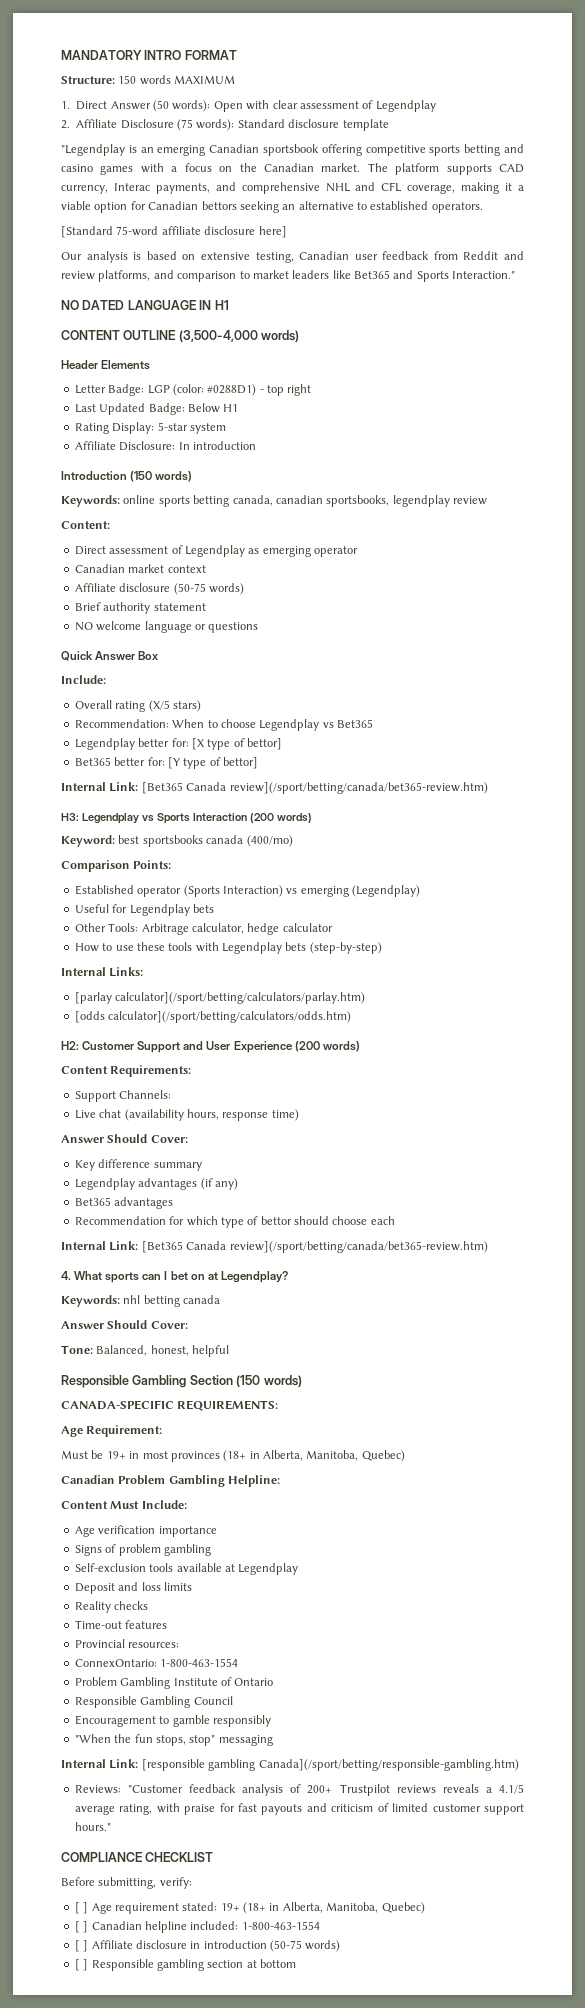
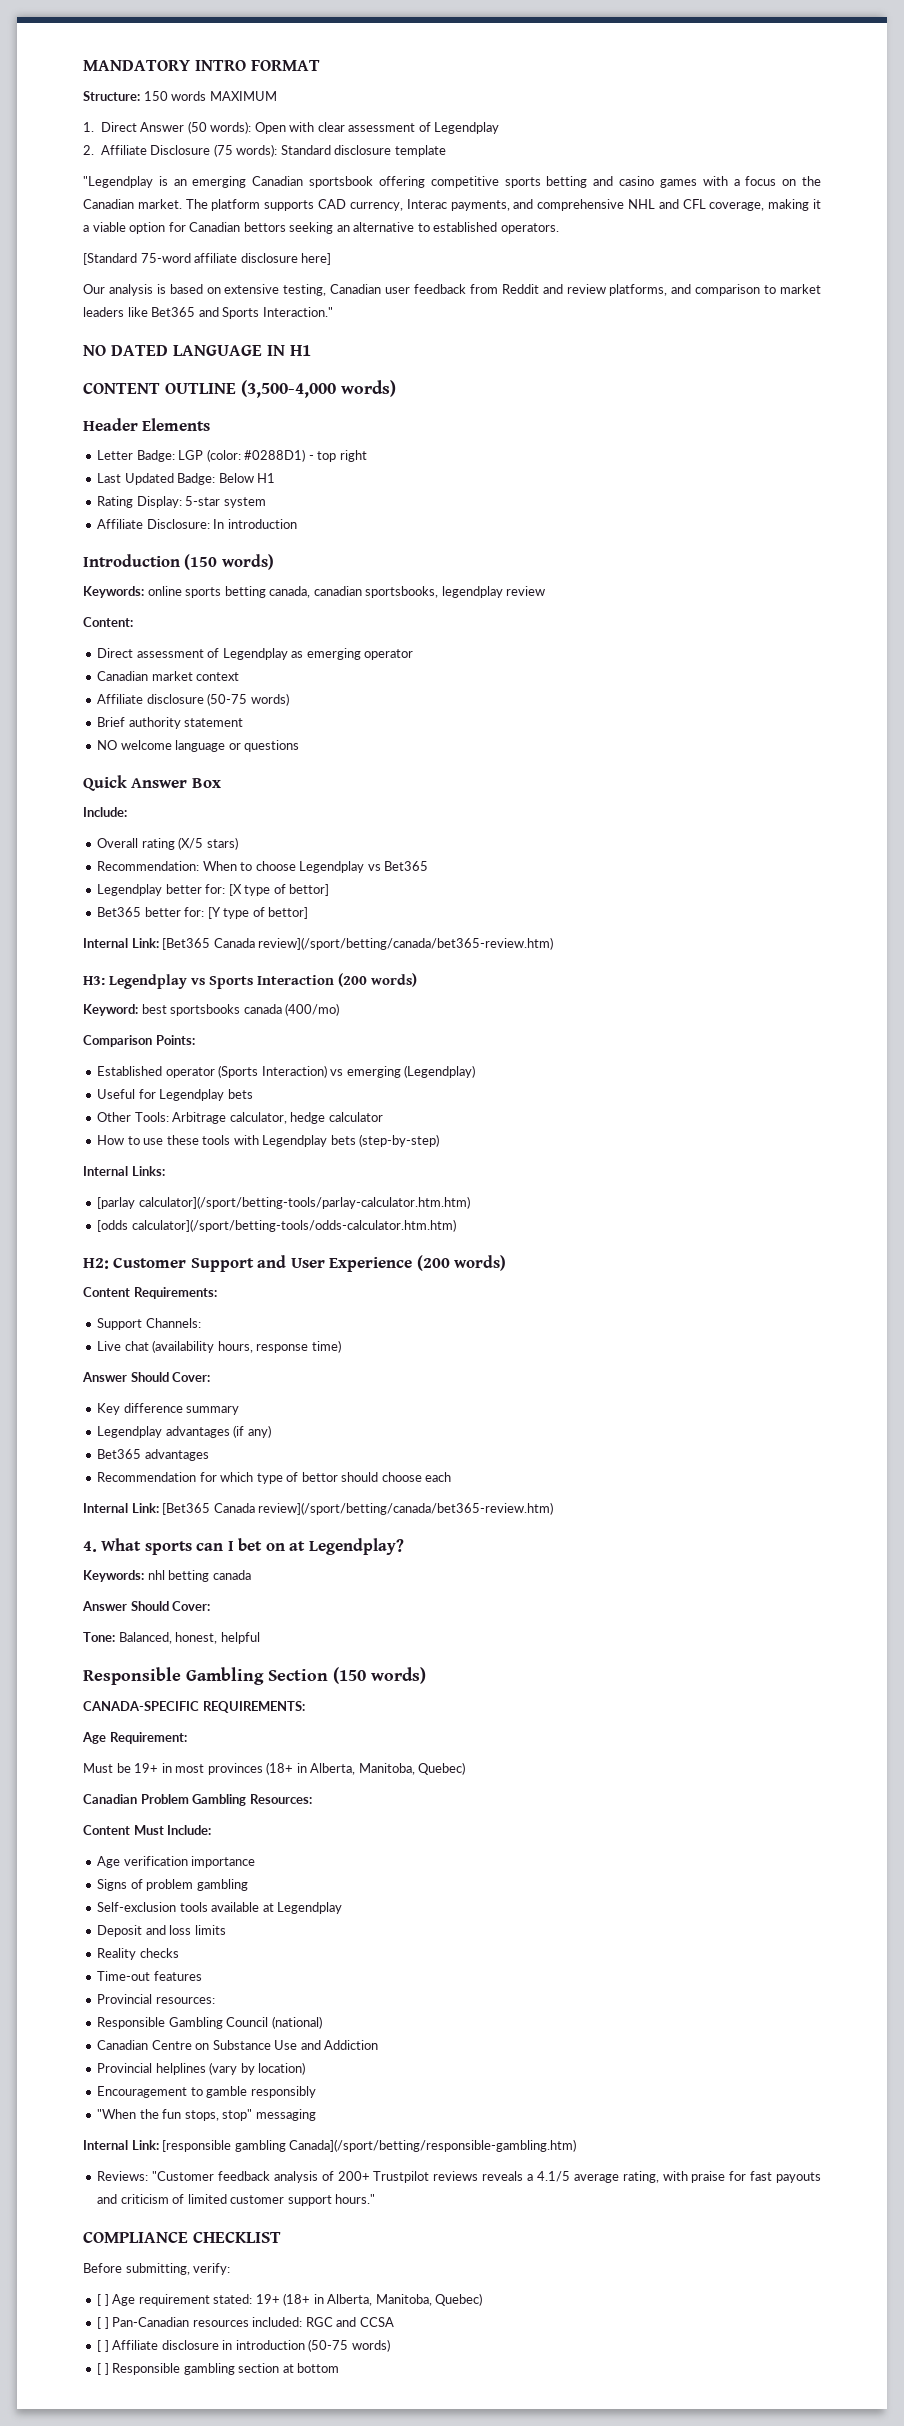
[115,992,366,1004] calculator](/sport/betting/calculators/parlay.htm) -> [138,1196,470,1209] calculator](/sport/betting-tools/parlay-calculator.htm.htm)
[108,1011,352,1023] calculator](/sport/betting/calculators/odds.htm) -> [131,1219,456,1232] calculator](/sport/betting-tools/odds-calculator.htm.htm)
[228,1475,281,1487] Helpline: -> [249,1794,312,1804] Resources:
[74,1658,239,1667] [74,1677,274,1689] [74,1696,233,1708] ConnexOntario: 1-800-463-1554 // Problem Gambling Institute of Ontario // Responsible Gambling Council -> [97,2016,322,2029] [97,2040,379,2050] [97,2062,306,2075] Responsible Gambling Council (national) // Canadian Centre on Substance Use and Addiction // Provincial helplines (vary by location)
[91,1921,320,1933] Canadian helpline included: 1-800-463-1554 -> [112,2317,394,2327] Pan-Canadian resources included: RGC and CCSA

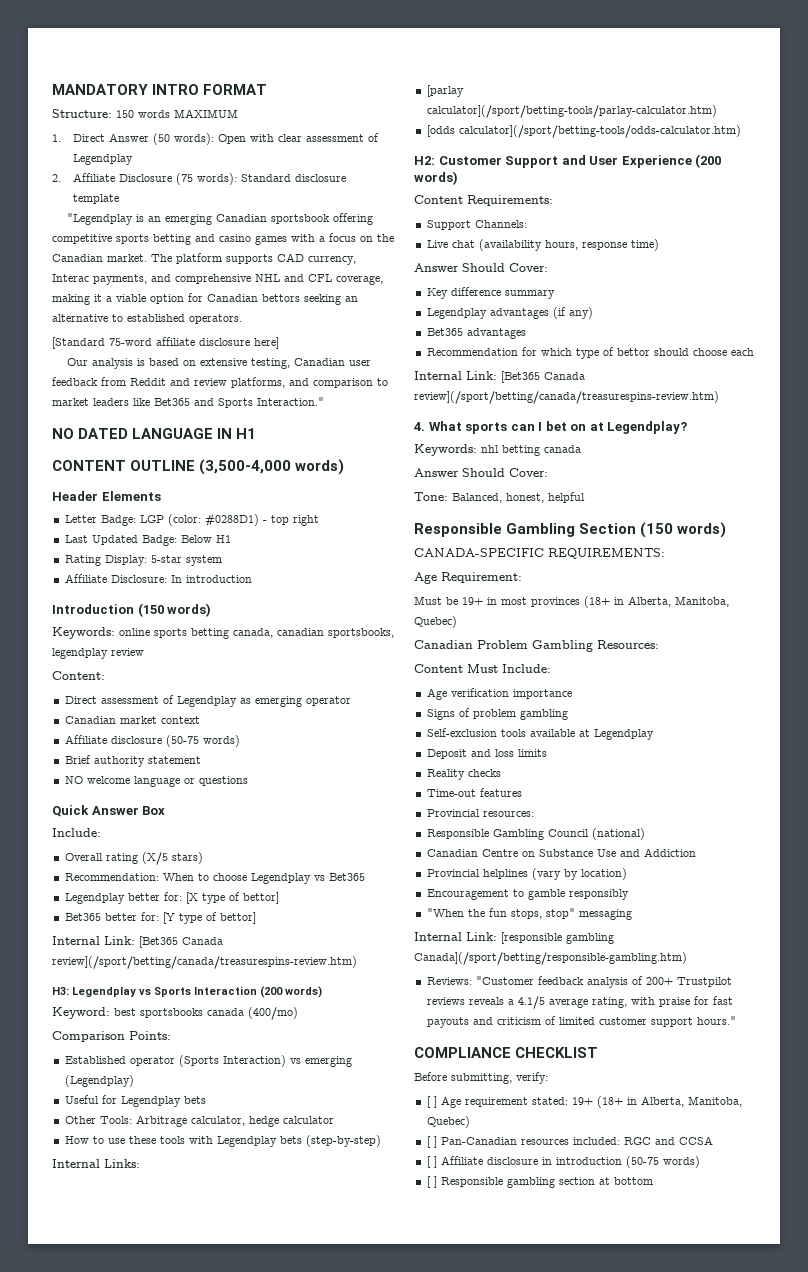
[258,937,554,950] review](/sport/betting/canada/bet365-review.htm) -> [52,956,357,969] review](/sport/betting/canada/treasurespins-review.htm)
[138,1196,470,1209] calculator](/sport/betting-tools/parlay-calculator.htm.htm) -> [426,105,717,118] calculator](/sport/betting-tools/parlay-calculator.htm)
[131,1219,456,1232] calculator](/sport/betting-tools/odds-calculator.htm.htm) -> [458,125,741,138] calculator](/sport/betting-tools/odds-calculator.htm)
[258,1502,554,1515] review](/sport/betting/canada/bet365-review.htm) -> [414,391,719,404] review](/sport/betting/canada/treasurespins-review.htm)

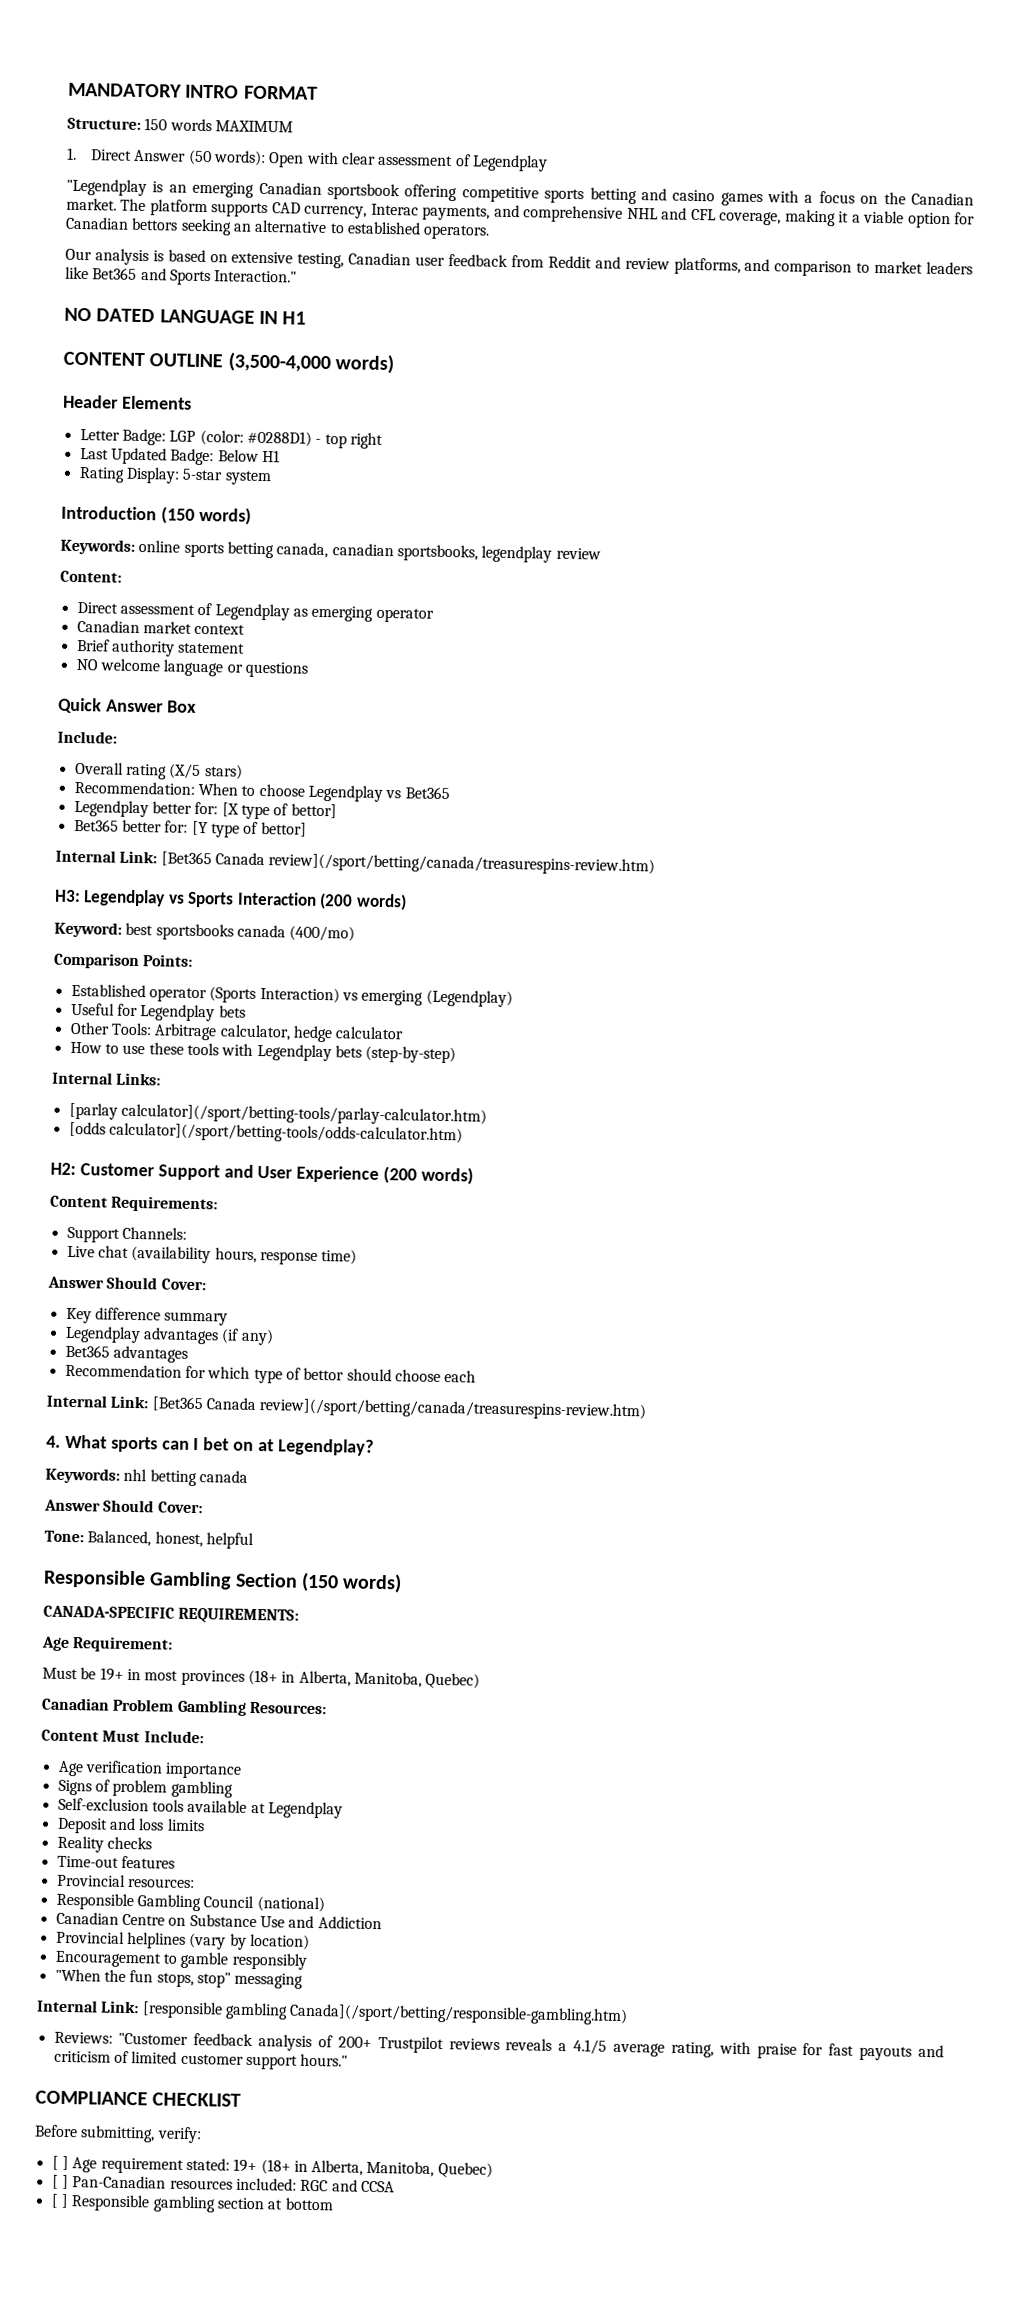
[52,173,347,185] [73,194,120,204] // 2. Affiliate Disclosure (75 words): Standard disclosure template -> (548, 163) none
[52,337,279,349] // [Standard 75-word affiliate disclosure here] -> (491, 232) none
[64,574,252,583] // Affiliate Disclosure: In introduction -> (272, 478) none
[64,735,240,747] // Affiliate disclosure (50-75 words) -> (246, 629) none
[426,1156,700,1168] // [ ] Affiliate disclosure in introduction (50-75 words) -> (395, 2186) none

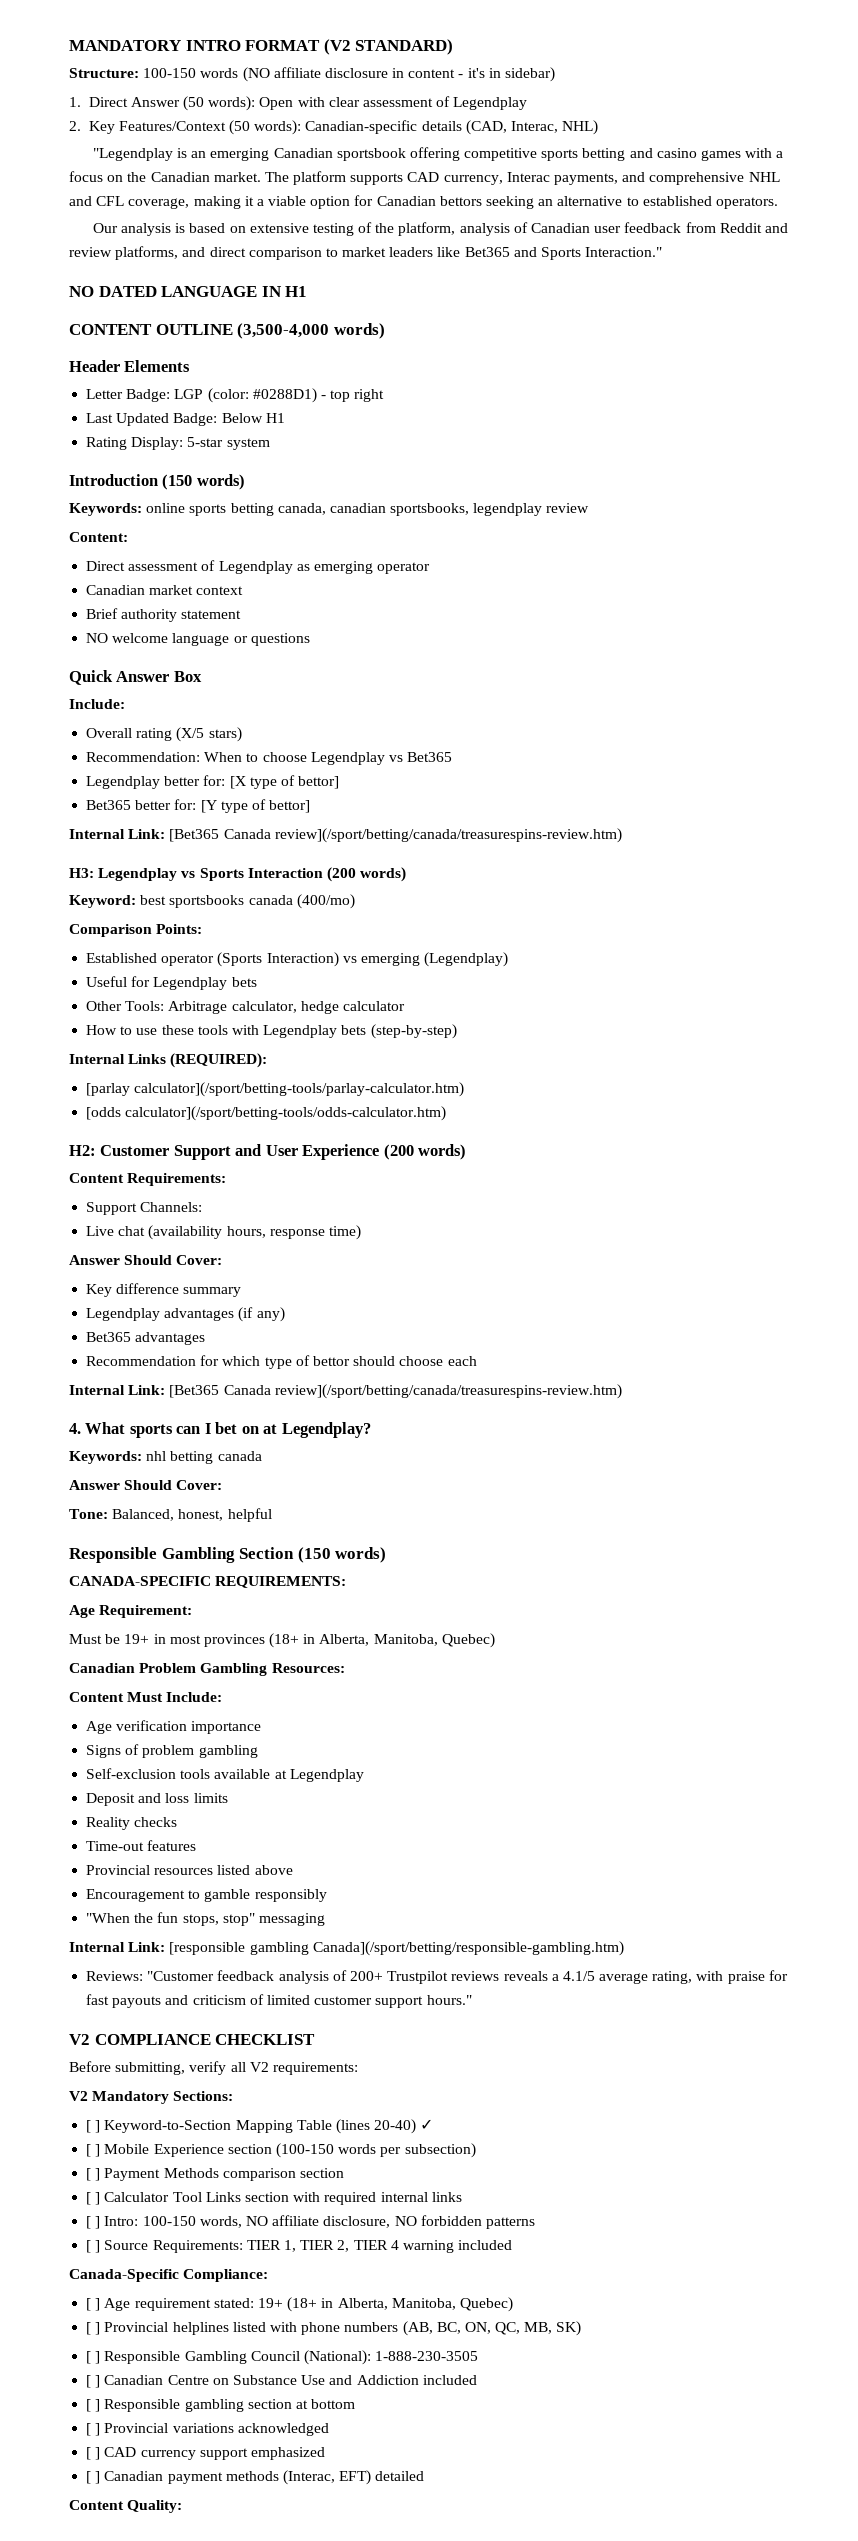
(318, 92) none -> [323,39,454,55] (V2 STANDARD)
[144,118,293,133] 150 words MAXIMUM -> [143,67,556,82] 100-150 words (NO affiliate disclosure in content - it's in sidebar)
(548, 163) none -> [69,120,599,135] // 2. Key Features/Context (50 words): Canadian-specific details (CAD, Interac, NHL)
[297,252,345,269] testing, -> [312,222,528,236] testing of the platform, analysis of
(771, 265) none -> [209,247,246,257] direct
[116,1072,162,1086] Links: -> [128,1053,268,1068] Links (REQUIRED):
[127,1877,195,1889] [55,1892,325,1913] [55,1911,382,1930] [55,1930,310,1950] resources: // Responsible Gambling Council (national) // Canadian Centre on Substance Use and Addiction // Provincial helplines (vary by location) -> [154,1865,293,1875] resources listed above
(349, 2060) none -> [69,2034,90,2045] V2
[156,2126,202,2144] verify: -> [189,2061,358,2075] [69,2091,234,2104] [86,2119,434,2134] [86,2143,476,2158] [86,2168,344,2181] [86,2192,462,2205] [86,2215,535,2229] [86,2240,513,2253] [69,2269,269,2282] verify all V2 requirements: // V2 Mandatory Sections: // [ ] Keyword-to-Section Mapping Table (lines 20-40) ✓ // [ ] Mobile Experience section (100-150 words per subsection) // [ ] Payment Methods comparison section // [ ] Calculator Tool Links section with required internal links // [ ] Intro: 100-150 words, NO affiliate disclosure, NO forbidden patterns // [ ] Source Requirements: TIER 1, TIER 2, TIER 4 warning included // Canada-Specific Compliance:
[72,2175,395,2193] Pan-Canadian resources included: RGC and CCSA -> [104,2321,582,2336] [86,2350,479,2365] [86,2375,477,2388] Provincial helplines listed with phone numbers (AB, BC, ON, QC, MB, SK) // [ ] Responsible Gambling Council (National): 1-888-230-3505 // [ ] Canadian Centre on Substance Use and Addiction included
(334, 2204) none -> [86,2423,329,2436] [86,2447,325,2460] [86,2470,425,2485] [69,2500,183,2513] // [ ] Provincial variations acknowledged // [ ] CAD currency support emphasized // [ ] Canadian payment methods (Interac, EFT) detailed // Content Quality:

